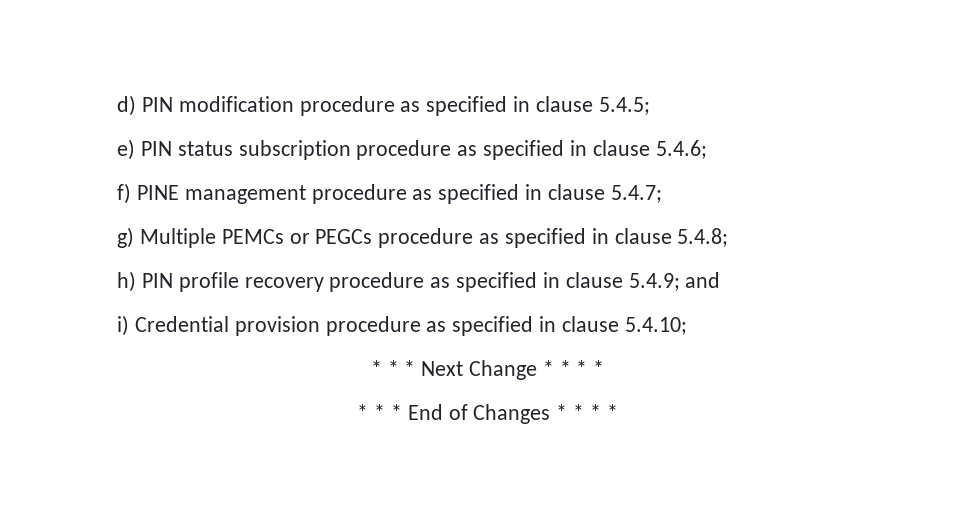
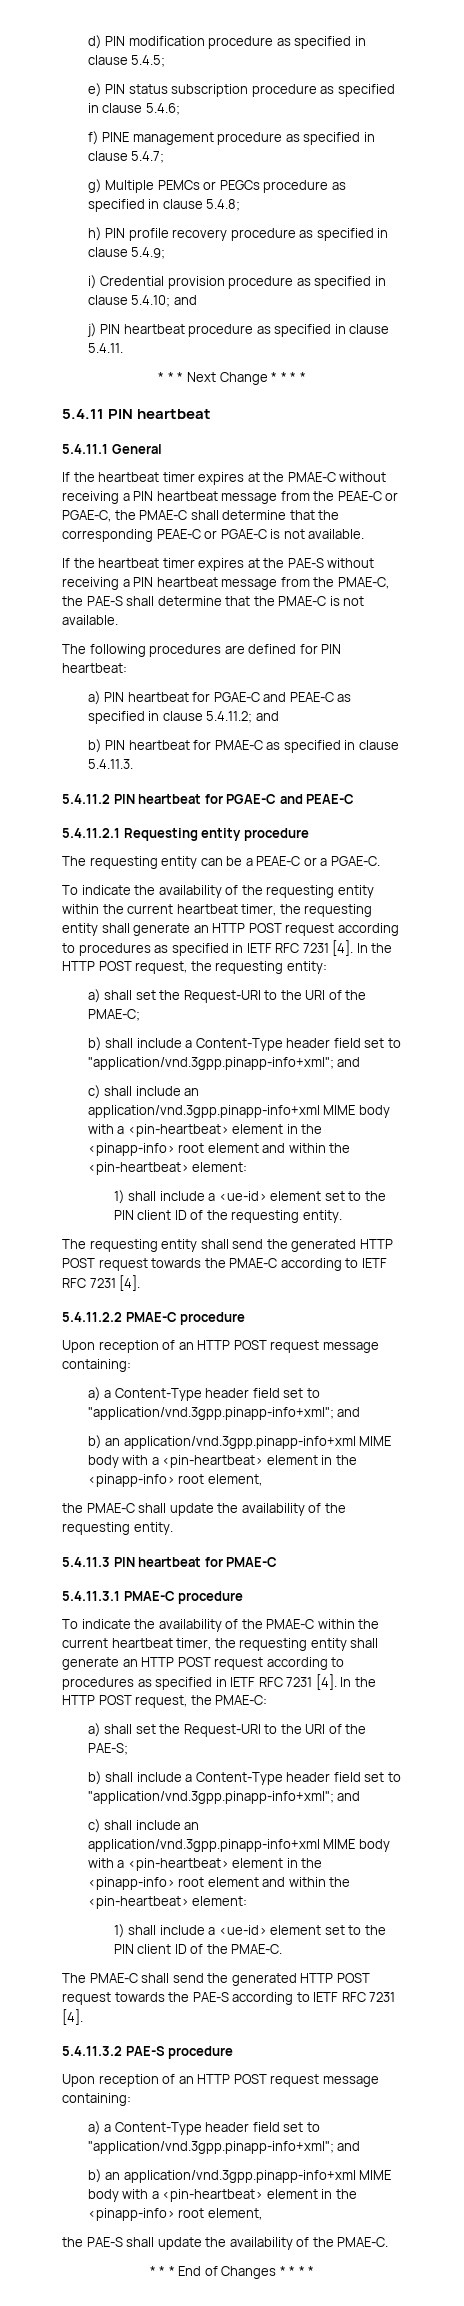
[685,272,721,288] and -> (166, 253) none
(687, 326) none -> [173,295,197,305] [86,323,390,337] [87,343,123,353] and // j) PIN heartbeat procedure as specified in clause 5.4.11.
(605, 368) none -> [62,409,212,419] [62,444,162,454] [62,472,387,485] [62,491,399,504] [62,510,340,522] [62,529,365,542] [62,558,375,571] [62,577,389,590] [62,596,365,606] [62,615,118,625] [62,644,342,657] [62,663,127,673] [87,691,352,705] [87,711,279,724] [87,739,399,753] [87,759,133,769] [62,794,355,804] [62,828,309,841] [62,856,380,869] [62,885,374,898] [62,904,373,917] [62,923,399,936] [62,940,393,956] [62,961,327,974] [87,989,367,1003] [87,1009,140,1021] [87,1037,401,1051] [87,1057,361,1070] [87,1085,200,1099] [87,1105,390,1118] [87,1124,323,1137] [87,1143,351,1156] [87,1162,248,1175] [113,1190,386,1204] [113,1210,342,1223] [62,1239,393,1252] [62,1258,387,1271] [62,1275,141,1291] [62,1312,246,1325] [62,1340,379,1353] [62,1359,131,1372] [87,1387,320,1401] [87,1407,361,1420] [87,1435,392,1449] [87,1455,357,1468] [87,1474,262,1487] [62,1503,346,1516] [62,1522,173,1535] [62,1557,278,1567] [62,1591,244,1604] [62,1619,380,1632] [62,1638,379,1651] [62,1657,345,1670] [62,1674,376,1690] [62,1695,268,1708] [87,1723,367,1737] [87,1743,128,1755] [87,1771,401,1785] [87,1791,361,1804] [87,1819,200,1833] [87,1839,390,1852] [87,1858,323,1871] [87,1877,351,1890] [87,1896,248,1909] [113,1924,386,1938] [113,1944,283,1954] [62,1973,370,1986] [62,1992,396,2005] [62,2009,83,2025] [62,2046,234,2059] [62,2074,379,2087] [62,2093,131,2106] [87,2121,320,2135] [87,2141,361,2154] [87,2169,392,2183] [87,2189,357,2202] [87,2208,262,2221] [62,2237,389,2250] // 5.4.11 PIN heartbeat // 5.4.11.1 General // If the heartbeat timer expires at the PMAE-C without receiving a PIN heartbeat message from the PEAE-C or PGAE-C, the PMAE-C shall determine that the corresponding PEAE-C or PGAE-C is not available. // If the heartbeat timer expires at the PAE-S without receiving a PIN heartbeat message from the PMAE-C, the PAE-S shall determine that the PMAE-C is not available. // The following procedures are defined for PIN heartbeat: // a) PIN heartbeat for PGAE-C and PEAE-C as specified in clause 5.4.11.2; and // b) PIN heartbeat for PMAE-C as specified in clause 5.4.11.3. // 5.4.11.2 PIN heartbeat for PGAE-C and PEAE-C // 5.4.11.2.1 Requesting entity procedure // The requesting entity can be a PEAE-C or a PGAE-C. // To indicate the availability of the requesting entity within the current heartbeat timer, the requesting entity shall generate an HTTP POST request according to procedures as specified in IETF RFC 7231 [4]. In the HTTP POST request, the requesting entity: // a) shall set the Request-URI to the URI of the PMAE-C; // b) shall include a Content-Type header field set to "application/vnd.3gpp.pinapp-info+xml"; and // c) shall include an application/vnd.3gpp.pinapp-info+xml MIME body with a <pin-heartbeat> element in the <pinapp-info> root element and within the <pin-heartbeat> element: // 1) shall include a <ue-id> element set to the PIN client ID of the requesting entity. // The requesting entity shall send the generated HTTP POST request towards the PMAE-C according to IETF RFC 7231 [4]. // 5.4.11.2.2 PMAE-C procedure // Upon reception of an HTTP POST request message containing: // a) a Content-Type header field set to "application/vnd.3gpp.pinapp-info+xml"; and // b) an application/vnd.3gpp.pinapp-info+xml MIME body with a <pin-heartbeat> element in the <pinapp-info> root element, // the PMAE-C shall update the availability of the requesting entity. // 5.4.11.3 PIN heartbeat for PMAE-C // 5.4.11.3.1 PMAE-C procedure // To indicate the availability of the PMAE-C within the current heartbeat timer, the requesting entity shall generate an HTTP POST request according to procedures as specified in IETF RFC 7231 [4]. In the HTTP POST request, the PMAE-C: // a) shall set the Request-URI to the URI of the PAE-S; // b) shall include a Content-Type header field set to "application/vnd.3gpp.pinapp-info+xml"; and // c) shall include an application/vnd.3gpp.pinapp-info+xml MIME body with a <pin-heartbeat> element in the <pinapp-info> root element and within the <pin-heartbeat> element: // 1) shall include a <ue-id> element set to the PIN client ID of the PMAE-C. // The PMAE-C shall send the generated HTTP POST request towards the PAE-S according to IETF RFC 7231 [4]. // 5.4.11.3.2 PAE-S procedure // Upon reception of an HTTP POST request message containing: // a) a Content-Type header field set to "application/vnd.3gpp.pinapp-info+xml"; and // b) an application/vnd.3gpp.pinapp-info+xml MIME body with a <pin-heartbeat> element in the <pinapp-info> root element, // the PAE-S shall update the availability of the PMAE-C.

